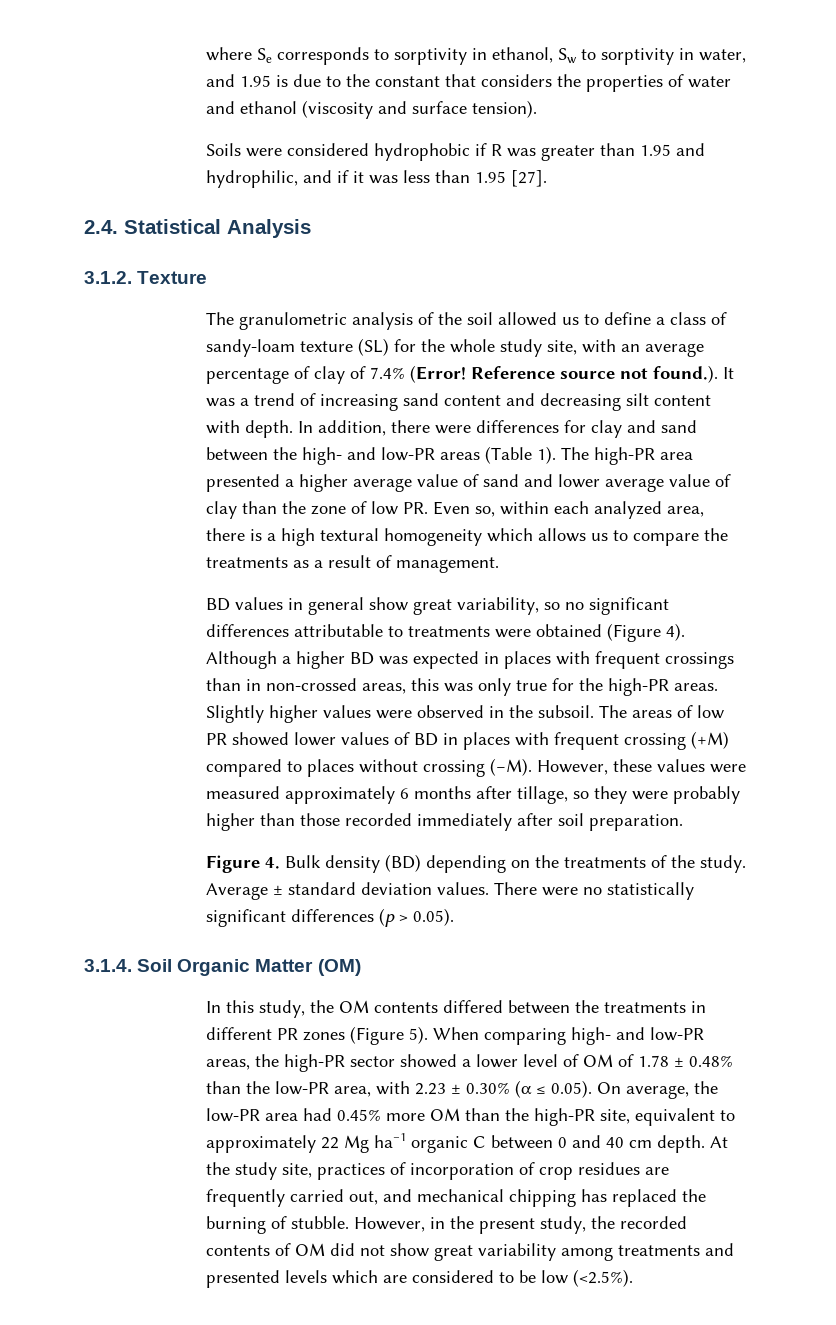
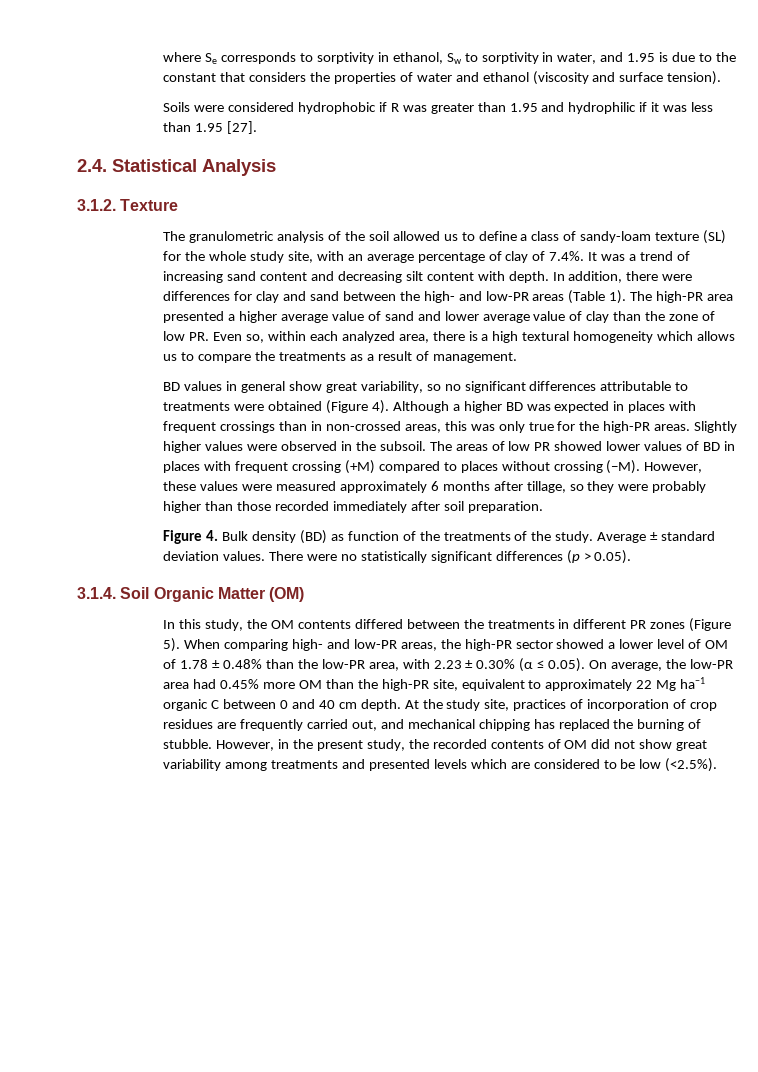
[206,170,333,188] hydrophilic, and -> [568,102,637,114] hydrophilic
[370,365,719,383] 7.4% (Error! Reference source not found.). -> [549,251,585,261] 7.4%.
[426,855,531,873] depending on -> [330,531,416,541] as function of

